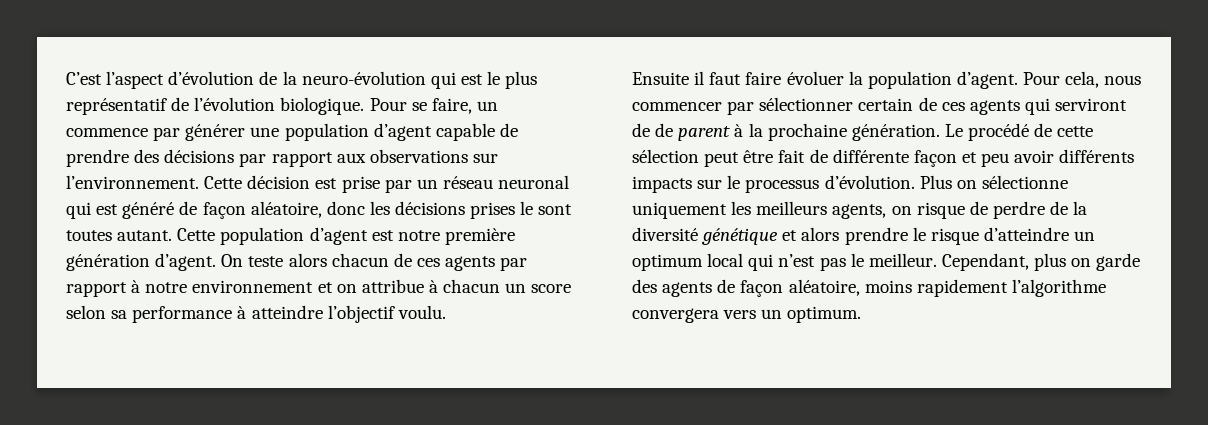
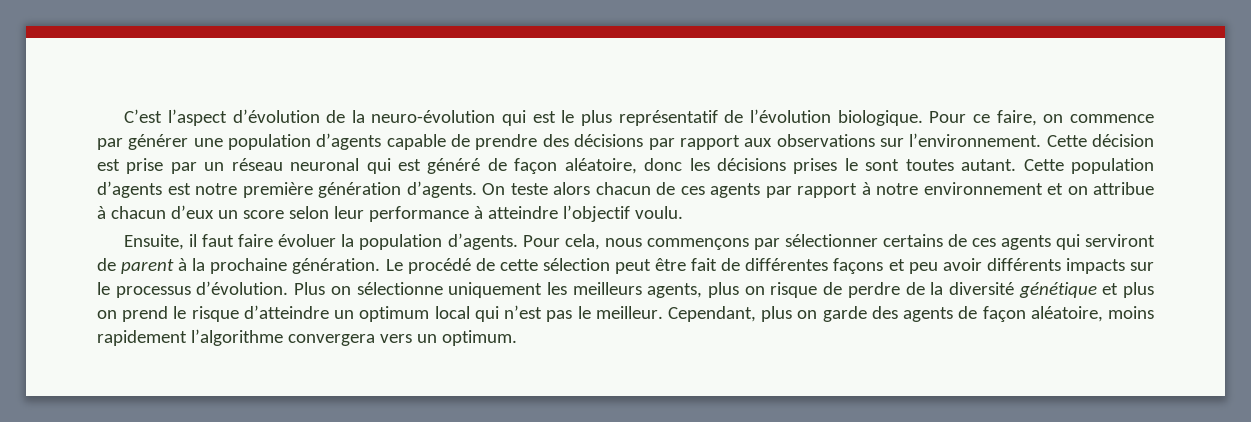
[411,98,498,114] se faire, un -> [973,110,1064,126] ce faire, on
[373,123,432,141] d’agent -> [316,133,382,150] d’agents
[309,227,368,245] d’agent -> [97,181,162,198] d’agents
[155,253,217,271] d’agent. -> [406,181,477,198] d’agents.
(501, 286) none -> [170,205,214,219] d’eux
[111,310,128,319] sa -> [333,206,364,219] leur
[632,72,689,85] Ensuite -> [124,234,185,250] Ensuite,
[956,71,1018,89] d’agent. -> [447,233,518,250] d’agents.
[632,102,722,111] commencer -> [646,238,749,250] commençons
[858,98,914,111] certain -> [882,234,943,247] certains
[655,123,674,137] de -> (116, 264) none
[832,149,957,167] différente façon -> [745,258,884,274] différentes façons
(887, 211) none -> [708,282,739,298] plus
[801,227,908,245] alors prendre -> [1123,282,1155,298] [97,306,169,322] plus on prend

